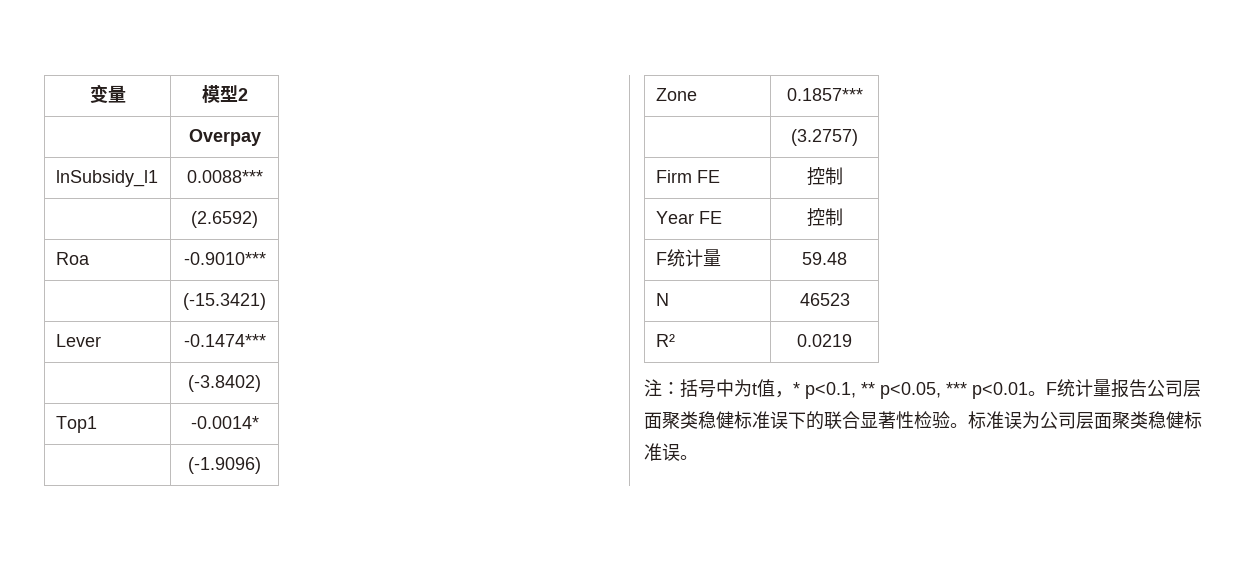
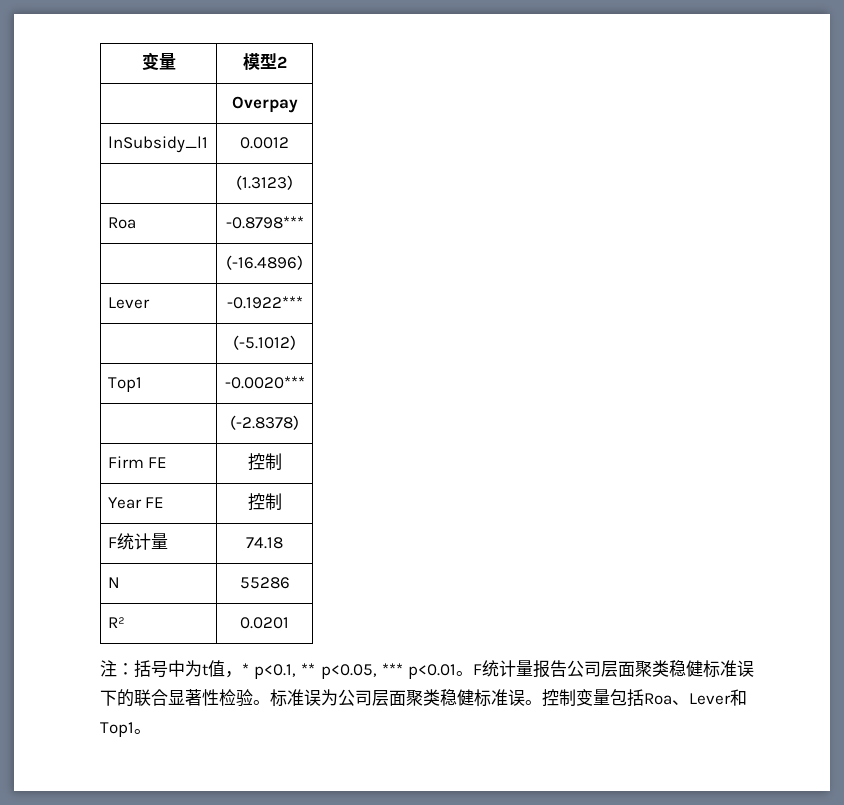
[186,170,263,183] [191,211,258,228] 0.0088*** // | (2.6592) -> [240,137,289,149] [236,175,293,190] 0.0012 // | (1.3123)
[183,252,266,265] [183,293,266,310] -0.9010*** // | (-15.3421) -> [225,216,304,229] [226,255,303,270] -0.8798*** // | (-16.4896)
[183,334,266,347] [188,375,261,392] -0.1474*** // | (-3.8402) -> [226,296,303,309] [233,335,296,350] -0.1922*** // | (-5.1012)
[190,416,259,429] [188,457,261,474] [655,88,697,101] [786,88,863,101] [791,129,858,146] -0.0014* // | (-1.9096) // Zone | 0.1857*** // | (3.2757) -> [224,376,305,389] [230,415,299,430] -0.0020*** // | (-2.8378)
[802,252,847,265] 59.48 -> [246,537,283,549] 74.18
[799,293,850,306] 46523 -> [239,577,290,589] 55286
[797,334,852,347] 0.0219 -> [240,617,289,629] 0.0201
(698, 457) none -> [542,689,747,707] [100,722,151,737] 控制变量包括Roa、Lever和Top1。

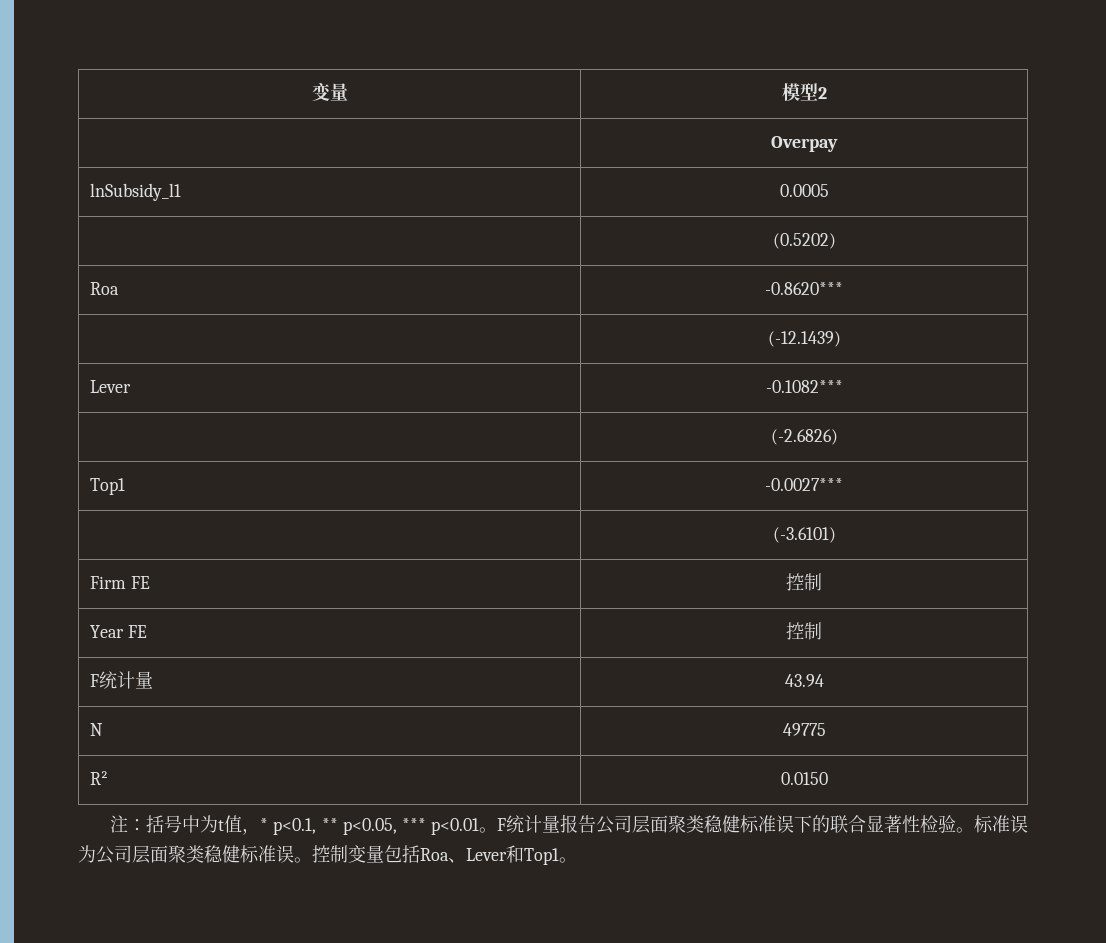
[240,137,289,149] [236,175,293,190] 0.0012 // | (1.3123) -> [779,184,829,197] [772,233,836,249] 0.0005 // | (0.5202)
[225,216,304,229] [226,255,303,270] -0.8798*** // | (-16.4896) -> [765,282,843,295] [767,331,841,347] -0.8620*** // | (-12.1439)
[226,296,303,309] [233,335,296,350] -0.1922*** // | (-5.1012) -> [765,380,843,393] [770,429,838,445] -0.1082*** // | (-2.6826)
[224,376,305,389] [230,415,299,430] -0.0020*** // | (-2.8378) -> [765,478,843,491] [772,527,836,543] -0.0027*** // | (-3.6101)
[246,537,283,549] 74.18 -> [784,674,824,687] 43.94
[239,577,290,589] 55286 -> [782,723,826,736] 49775
[240,617,289,629] 0.0201 -> [780,772,828,785] 0.0150

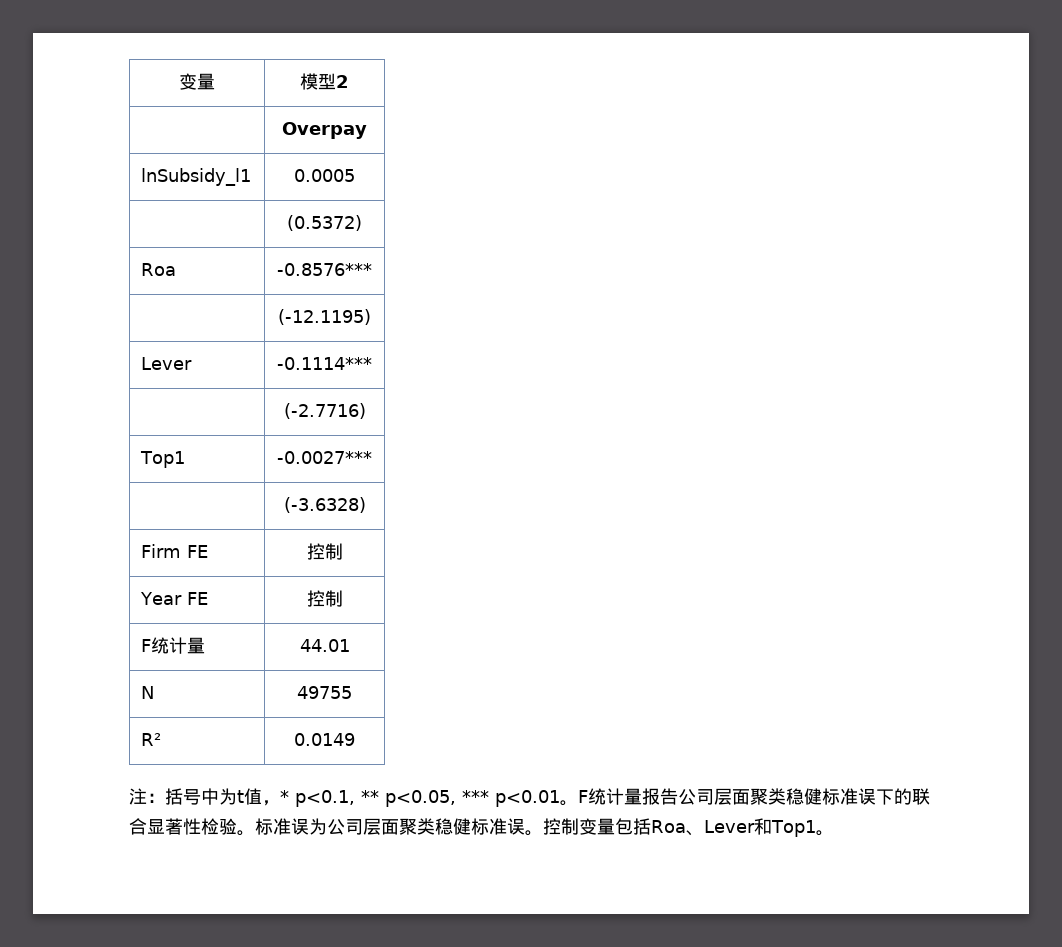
[772,233,836,249] (0.5202) -> [287,215,362,231] (0.5372)
[765,282,843,295] [767,331,841,347] -0.8620*** // | (-12.1439) -> [277,263,372,276] [278,309,371,325] -0.8576*** // | (-12.1195)
[765,380,843,393] [770,429,838,445] -0.1082*** // | (-2.6826) -> [277,357,372,370] [283,403,366,419] -0.1114*** // | (-2.7716)
[772,527,836,543] (-3.6101) -> [283,497,366,513] (-3.6328)
[784,674,824,687] 43.94 -> [299,639,350,652] 44.01
[782,723,826,736] 49775 -> [297,686,352,699] 49755
[780,772,828,785] 0.0150 -> [294,733,355,746] 0.0149

